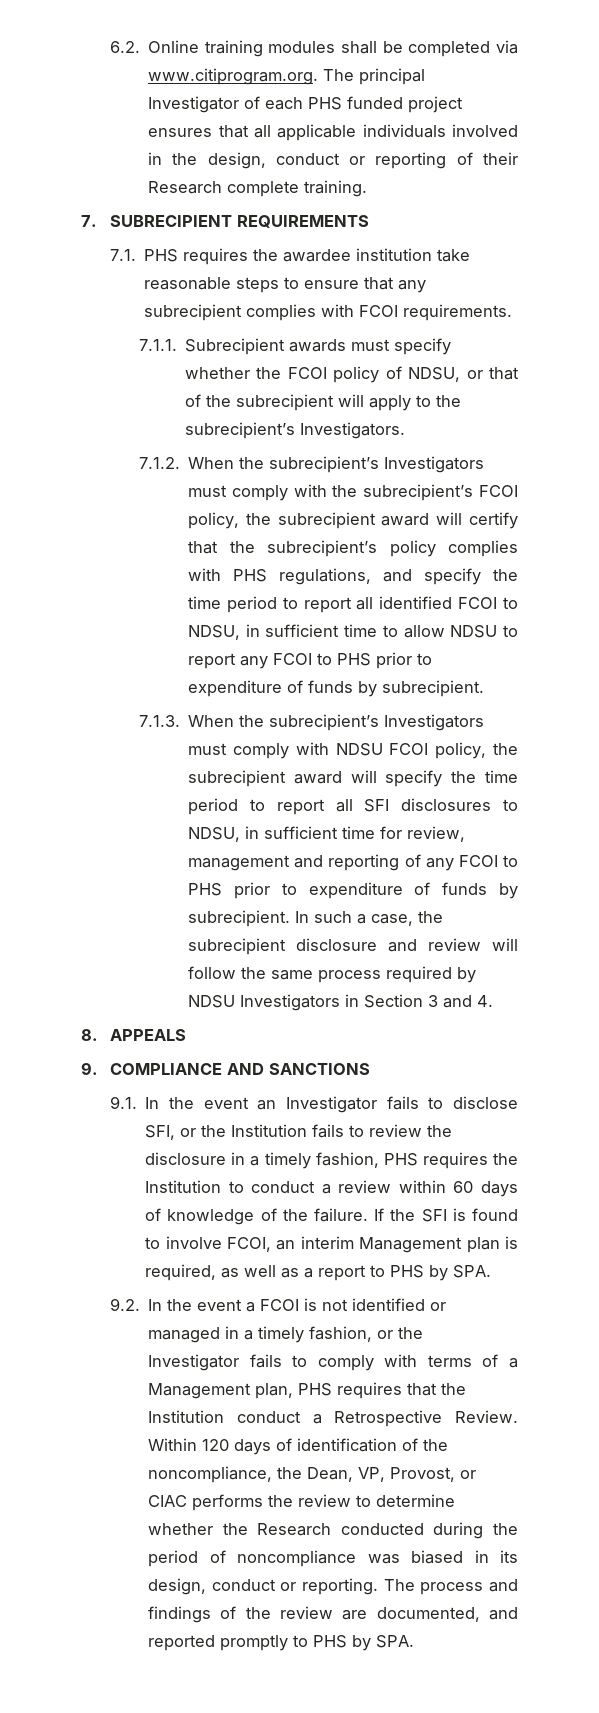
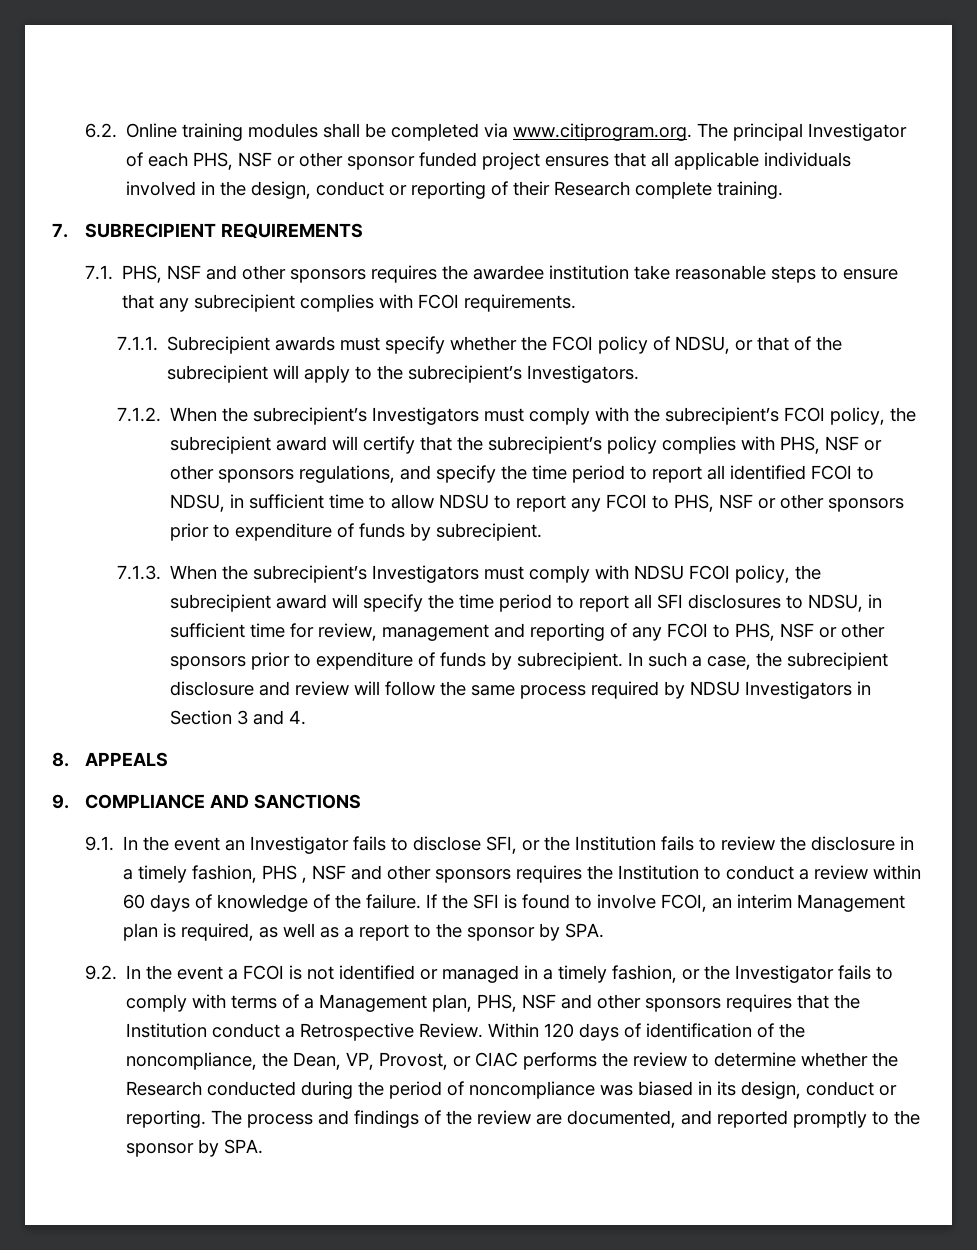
[308,97,343,110] PHS -> [192,152,415,170] PHS, NSF or other sponsor
[144,249,179,262] PHS -> [121,265,366,283] PHS, NSF and other sponsors
[233,569,268,582] PHS -> [780,436,883,454] [170,465,295,483] PHS, NSF or other sponsors
[337,653,372,666] PHS -> [674,494,905,512] PHS, NSF or other sponsors
[188,883,223,896] PHS -> [735,623,886,641] [170,656,247,670] PHS, NSF or other sponsors
(418, 1159) none -> [301,865,511,883] , NSF and other sponsors
[390,1265,425,1278] PHS -> [435,923,535,941] the sponsor
[298,1383,333,1396] PHS -> [476,994,721,1012] PHS, NSF and other sponsors
[313,1635,348,1648] PHS -> [893,1110,920,1125] [125,1143,194,1157] the sponsor

